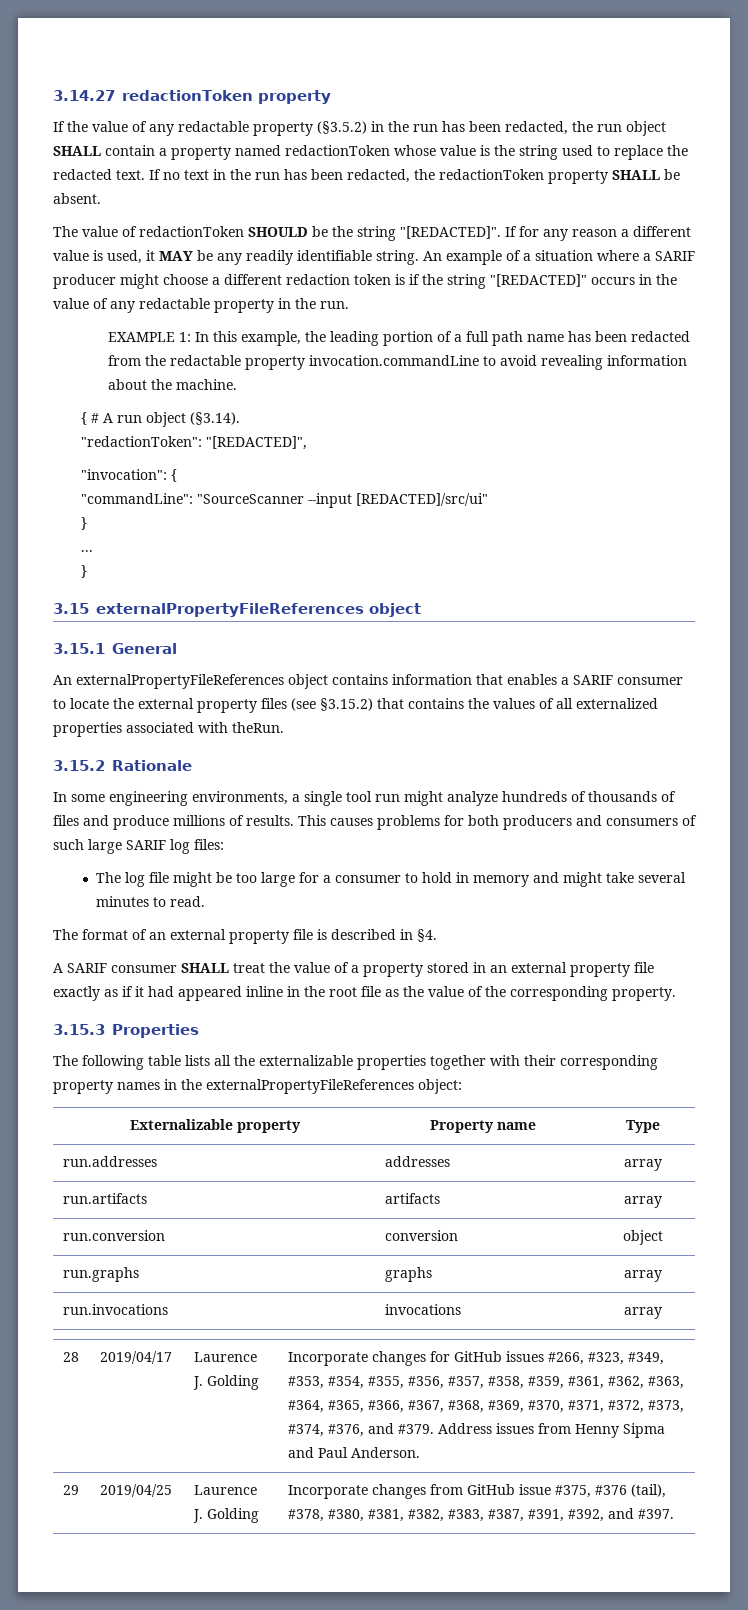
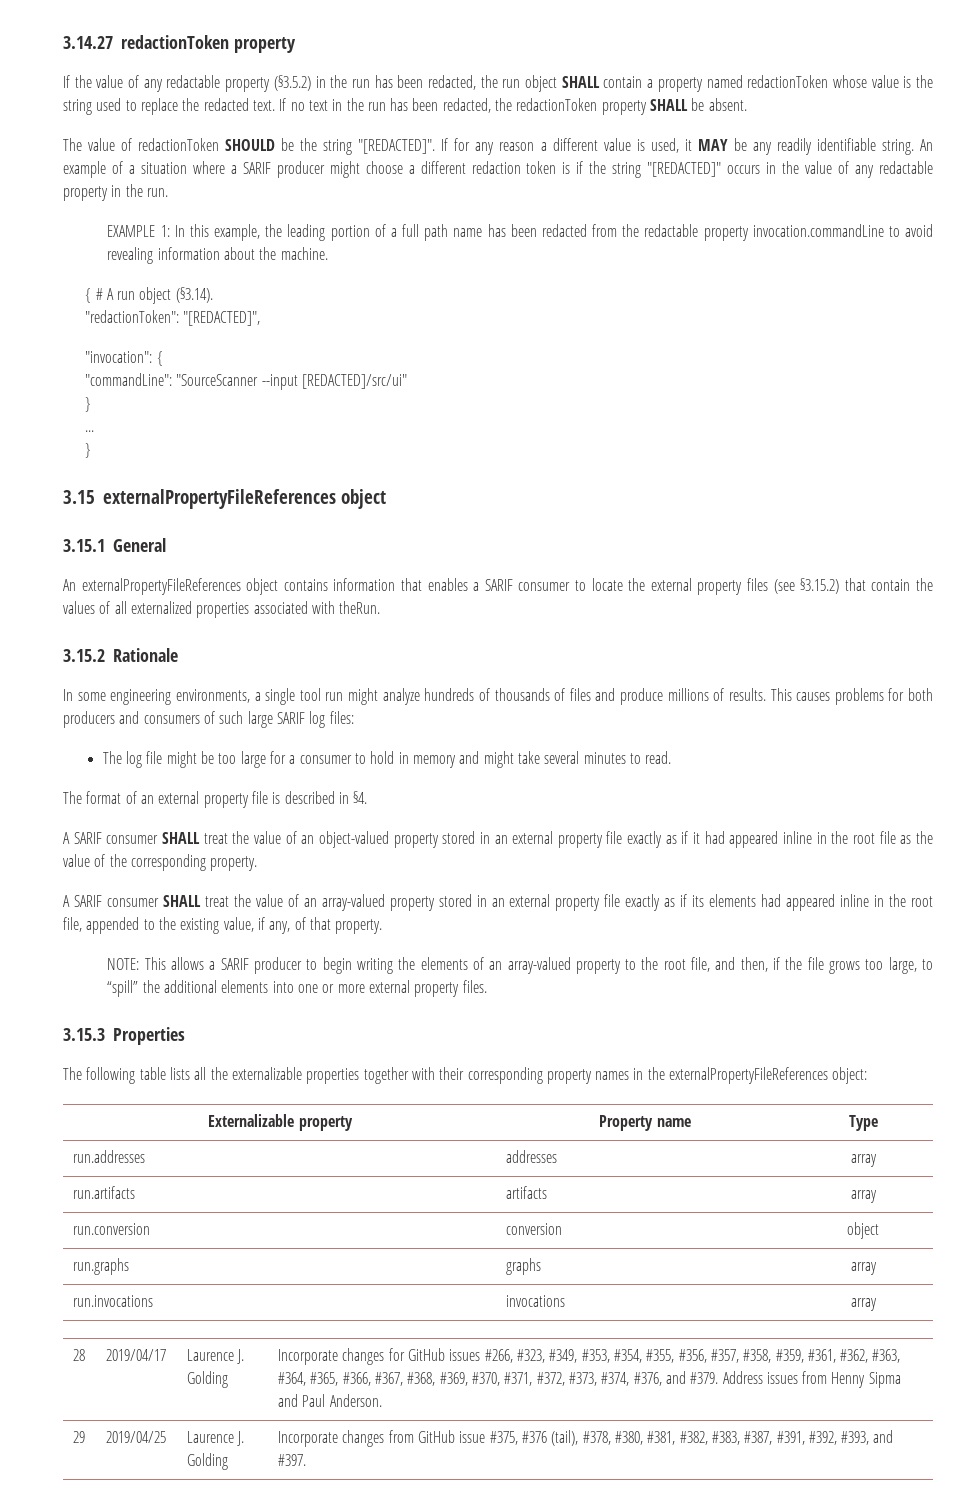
[408,698,464,709] contains -> [871,579,911,591] contain
[351,965,359,973] a -> [301,831,389,848] an object-valued
(676, 994) none -> [63,894,933,911] [63,917,383,934] [107,957,934,974] [107,980,487,997] // A SARIF consumer SHALL treat the value of an array-valued property stored in an external property file exactly as if its elements had appeared inline in the root file, appended to the existing value, if any, of that property. // NOTE: This allows a SARIF producer to begin writing the elements of an array-valued property to the root file, and then, if the file grows too large, to “spill” the additional elements into one or more external property files.
(605, 1515) none -> [841,1431,870,1445] #393,

